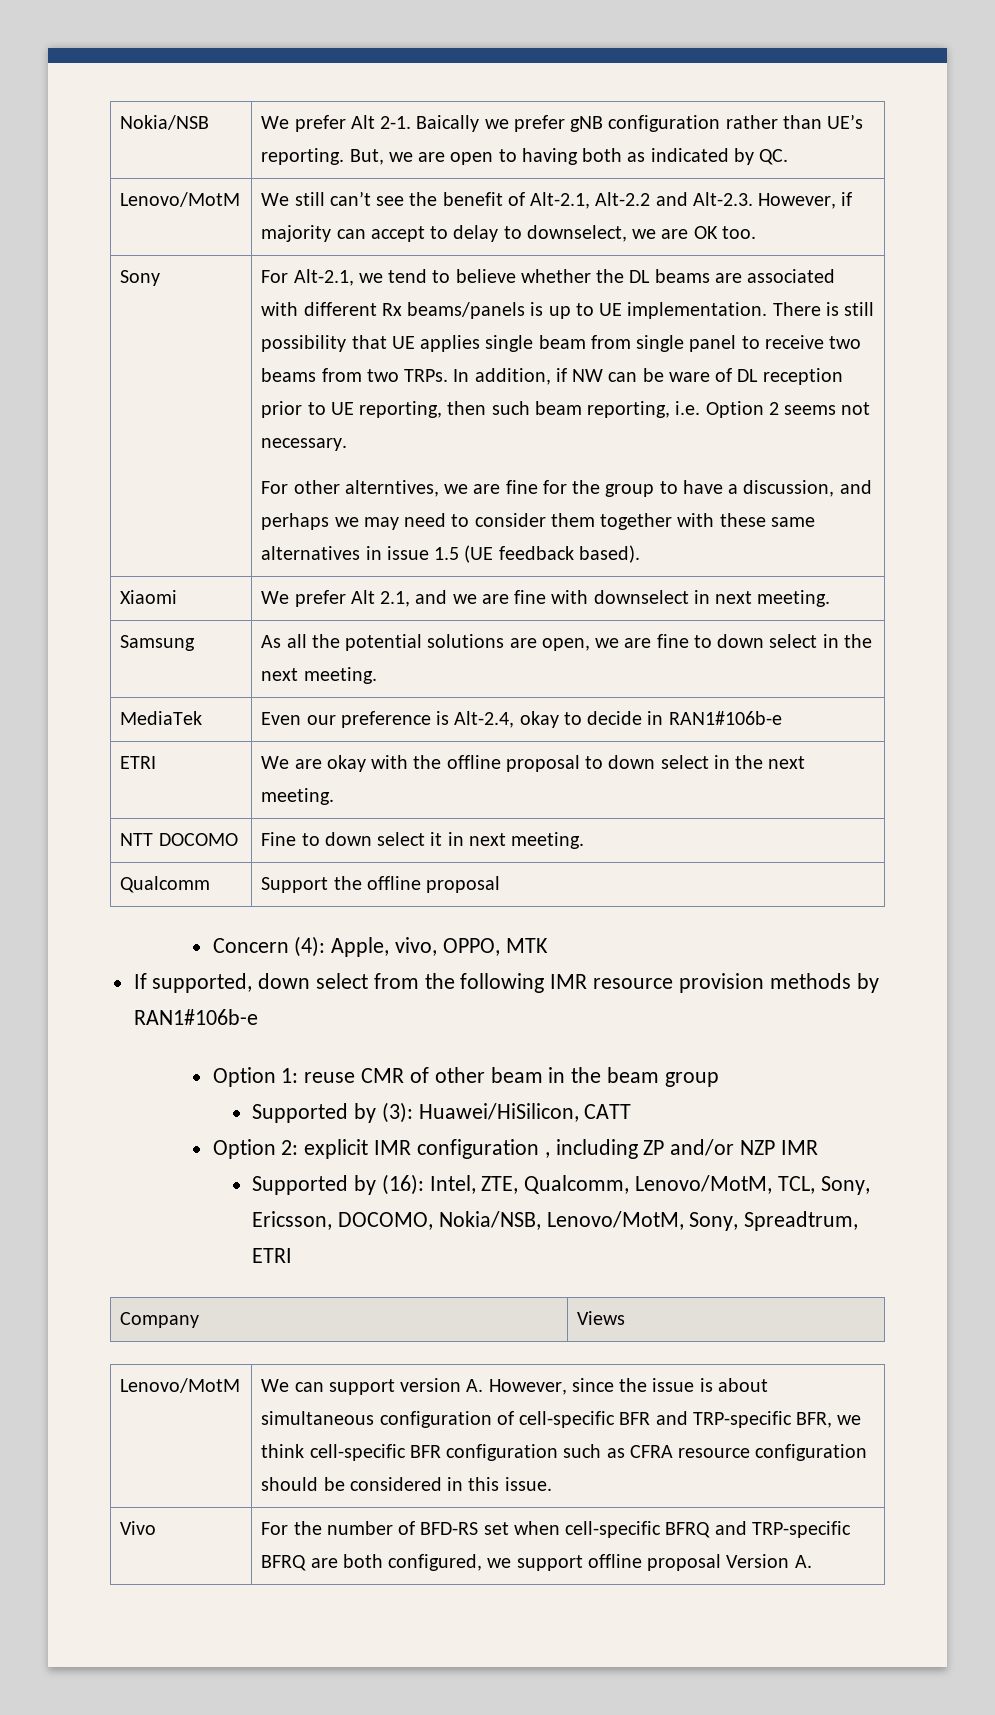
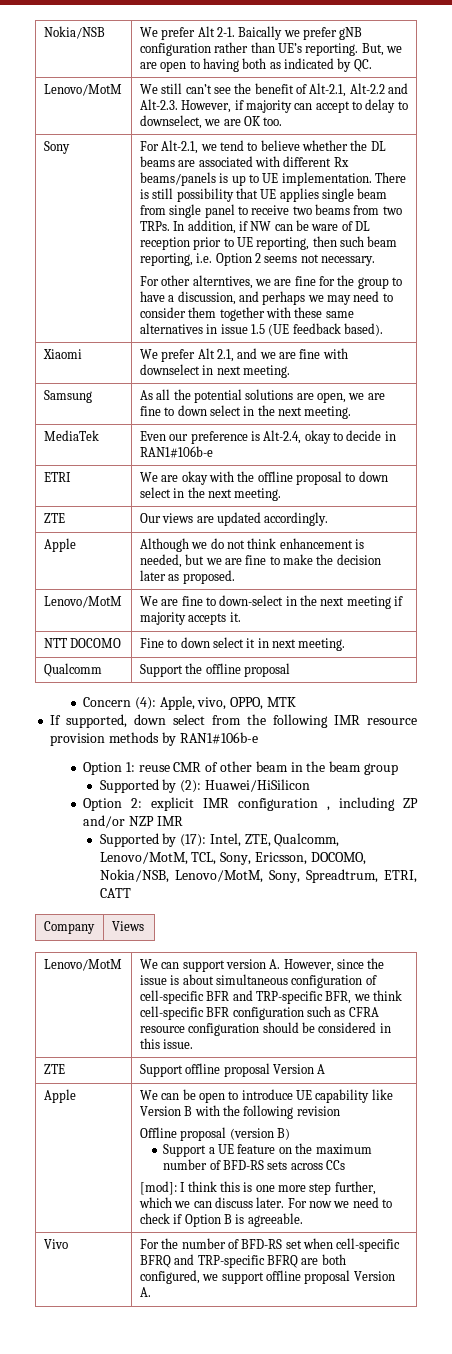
(335, 796) none -> [43,513,65,523] [139,512,329,526] [43,538,76,552] [139,538,365,552] [139,554,381,568] [139,570,235,584] [43,596,122,608] [139,595,404,609] [139,612,241,625] // ZTE | Our views are updated accordingly. // Apple | Although we do not think enhancement is needed, but we are fine to make the decision later as proposed. // Lenovo/MotM | We are fine to down-select in the next meeting if majority accepts it.
[381,1102,632,1123] (3): Huawei/HiSilicon, CATT -> [180,779,310,793] (2): Huawei/HiSilicon
[381,1174,424,1195] (16): -> [180,834,207,847] (17):
[252,1248,293,1263] ETRI -> [384,870,417,883] [99,888,131,898] ETRI, CATT
(552, 1484) none -> [43,1064,65,1074] [139,1063,326,1077] [43,1089,76,1103] [139,1089,393,1103] [139,1105,340,1119] [139,1127,290,1141] [163,1143,372,1157] [163,1159,346,1170] [139,1181,376,1195] [138,1197,393,1208] [139,1213,303,1227] // ZTE | Support offline proposal Version A // Apple | We can be open to introduce UE capability like Version B with the following revision // Offline proposal (version B) // Support a UE feature on the maximum number of BFD-RS sets across CCs // [mod]: I think this is one more step further, which we can discuss later. For now we need to check if Option B is agreeable.

